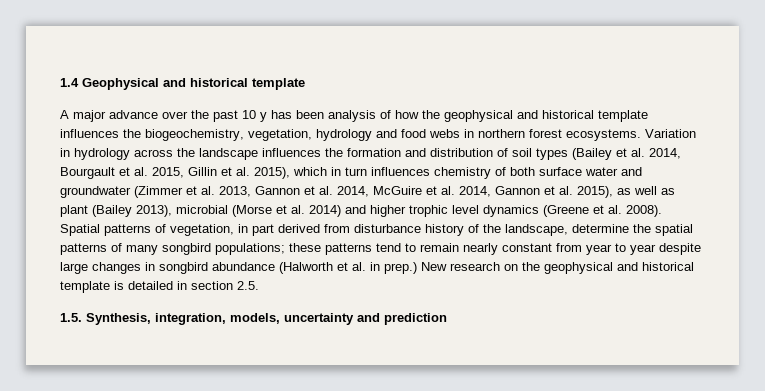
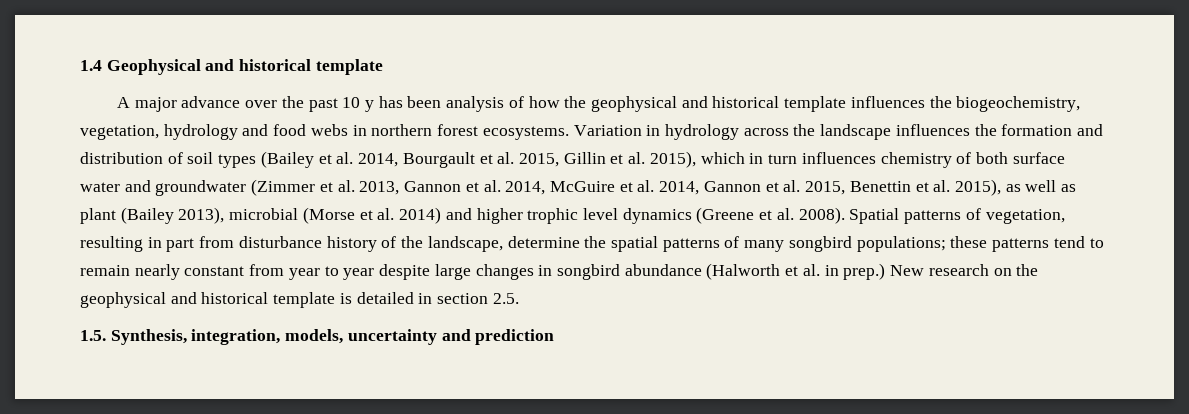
(573, 190) none -> [805,180,951,195] 2015, Benettin et al.
(234, 230) none -> [80,236,143,252] resulting
[278,224,320,233] derived -> (195, 245) none

